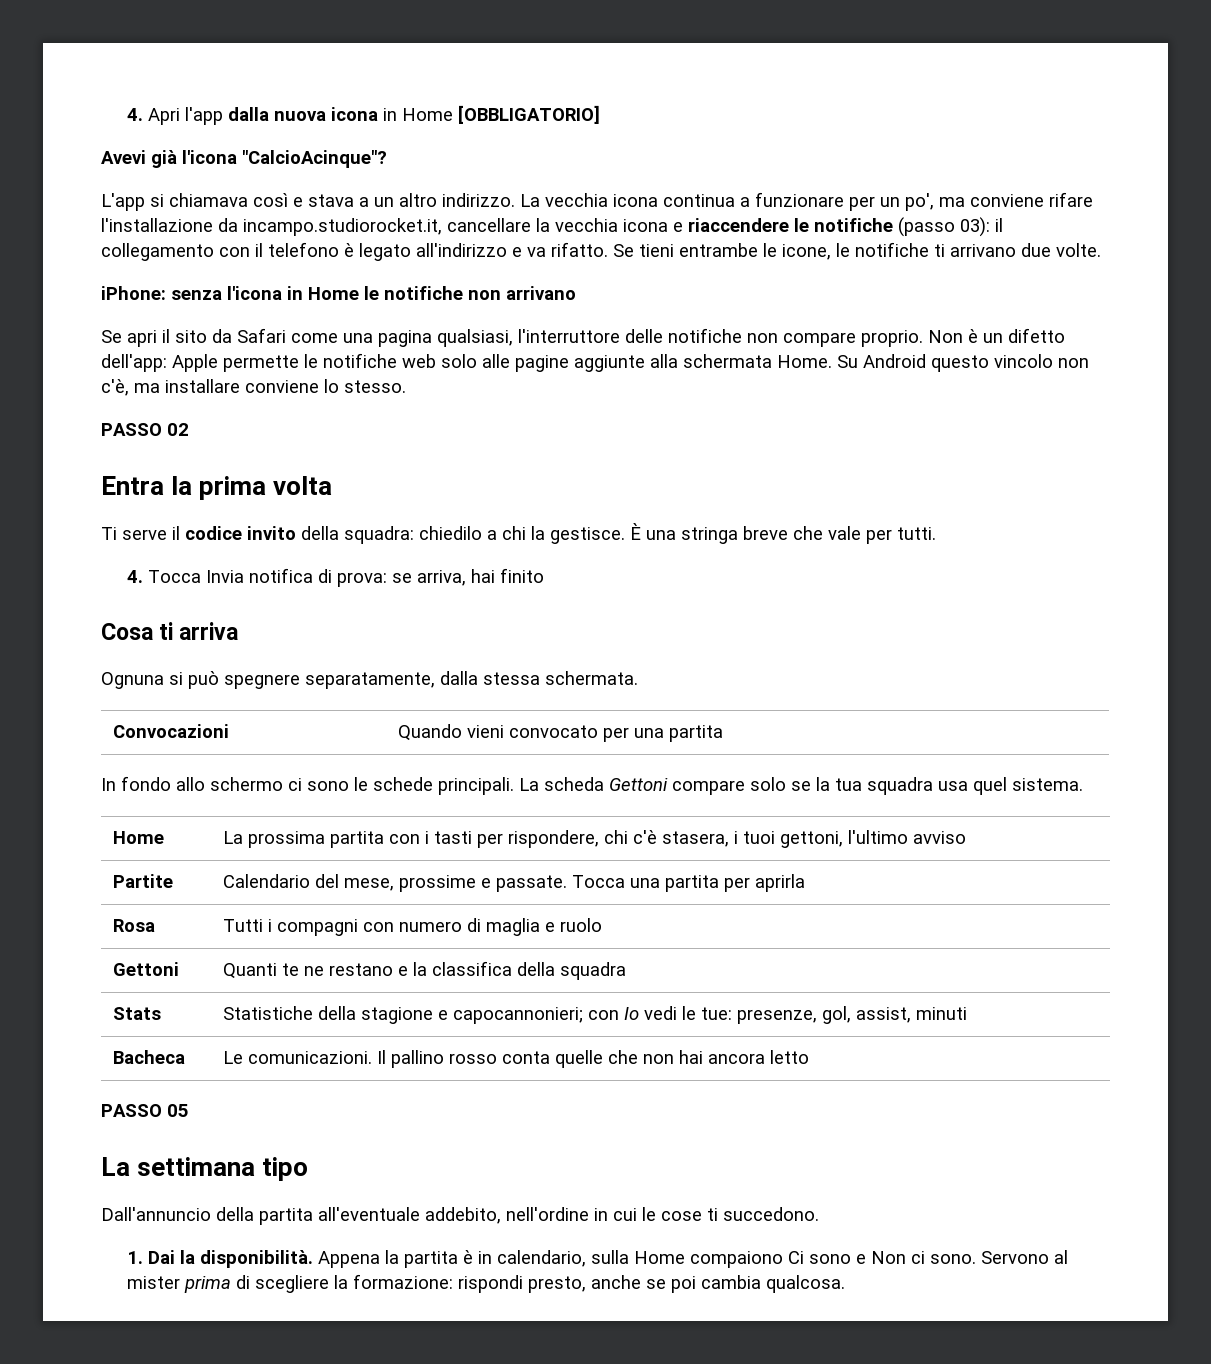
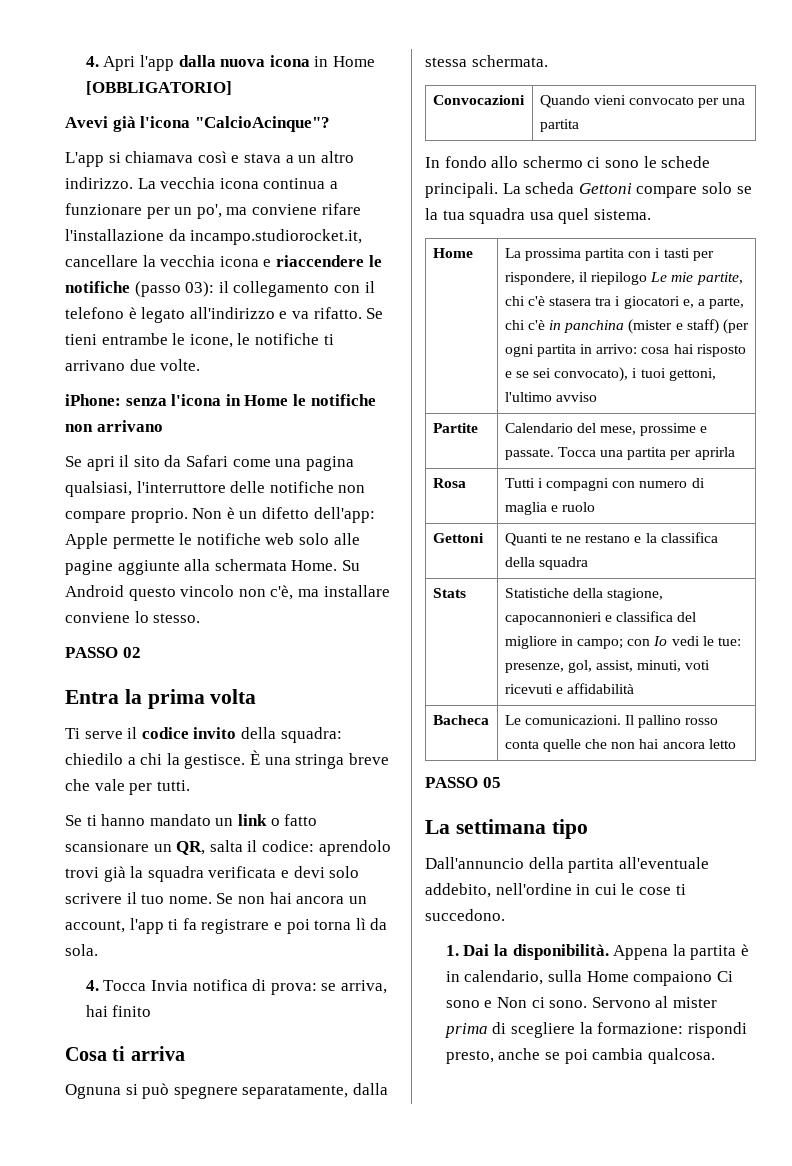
(936, 533) none -> [65,814,318,826] [65,840,391,856] [65,866,360,882] [65,892,367,904] [65,918,388,934] [65,944,98,956] // Se ti hanno mandato un link o fatto scansionare un QR, salta il codice: aprendolo trovi già la squadra verificata e devi solo scrivere il tuo nome. Se non hai ancora un account, l'app ti fa registrare e poi torna lì da sola.
[604,830,730,847] chi c'è stasera, -> [578,272,743,285] [504,296,745,309] [504,319,749,334] [504,344,746,357] [504,367,629,382] il riepilogo Le mie partite, chi c'è stasera tra i giocatori e, a parte, chi c'è in panchina (mister e staff) (per ogni partita in arrivo: cosa hai risposto e se sei convocato),
[361,1007,584,1024] stagione e capocannonieri; -> [606,588,663,601] [504,611,697,625] [504,636,623,649] stagione, capocannonieri e classifica del migliore in campo;
[916,1007,968,1020] minuti -> [637,660,711,672] [504,683,634,694] minuti, voti ricevuti e affidabilità

